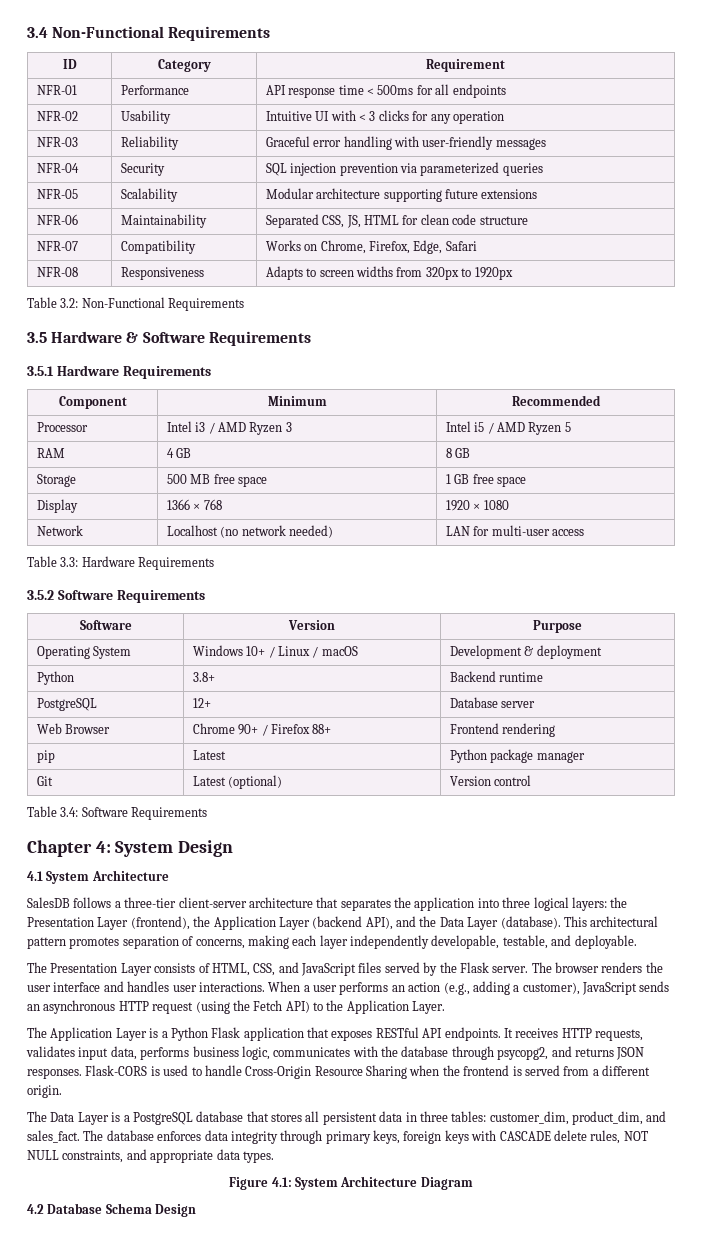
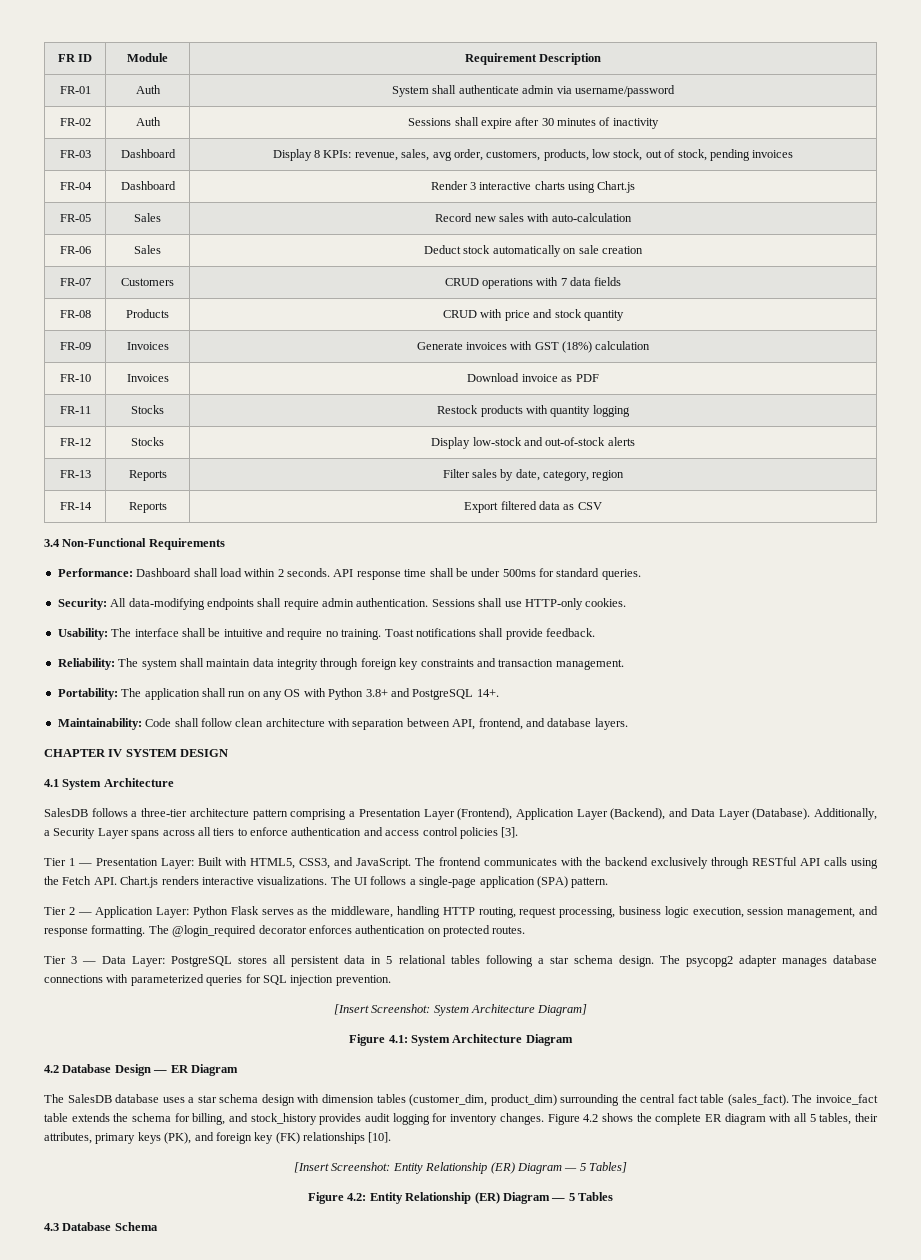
[27,26,271,41] [62,59,77,69] [157,59,211,72] [426,59,505,72] [36,85,77,95] [120,85,189,95] [265,84,506,98] [36,111,78,121] [120,110,171,124] [265,110,504,124] [36,137,78,147] [120,136,179,150] [265,136,546,150] [36,163,79,173] [120,163,165,176] [265,162,543,176] [36,189,78,199] [120,188,178,202] [265,188,538,202] [36,214,78,225] [120,214,207,228] [265,214,528,228] [36,241,78,251] [120,240,196,254] [265,240,477,254] [36,267,78,277] [120,267,204,280] [265,266,513,280] [27,297,245,311] [27,331,311,346] [27,365,211,379] [58,396,127,409] [267,396,327,406] [511,395,601,406] [36,422,88,432] [166,421,292,435] [445,421,571,435] [36,448,65,458] [166,448,192,458] [445,448,471,458] [36,474,76,487] [166,474,268,487] [445,474,527,487] [36,499,78,513] [166,499,222,510] [445,500,509,511] [36,525,83,536] [166,525,334,538] [445,525,585,536] [27,556,215,570] [27,590,205,603] [79,620,132,630] [288,620,335,630] [533,620,582,633] [36,646,132,659] [192,645,358,658] [449,645,602,659] [36,671,74,685] [192,672,215,682] [449,671,544,682] [36,698,97,711] [192,698,211,708] [449,697,536,708] [36,723,111,734] [192,723,332,736] [449,723,556,737] [36,750,55,763] [192,750,226,760] [449,749,585,763] [36,776,53,786] [192,775,283,789] [449,775,532,786] [27,806,208,820] [27,840,234,857] 3.4 Non-Functional Requirements // ID | Category | Requirement // NFR-01 | Performance | API response time < 500ms for all endpoints // NFR-02 | Usability | Intuitive UI with < 3 clicks for any operation // NFR-03 | Reliability | Graceful error handling with user-friendly messages // NFR-04 | Security | SQL injection prevention via parameterized queries // NFR-05 | Scalability | Modular architecture supporting future extensions // NFR-06 | Maintainability | Separated CSS, JS, HTML for clean code structure // NFR-07 | Compatibility | Works on Chrome, Firefox, Edge, Safari // NFR-08 | Responsiveness | Adapts to screen widths from 320px to 1920px // Table 3.2: Non-Functional Requirements // 3.5 Hardware & Software Requirements // 3.5.1 Hardware Requirements // Component | Minimum | Recommended // Processor | Intel i3 / AMD Ryzen 3 | Intel i5 / AMD Ryzen 5 // RAM | 4 GB | 8 GB // Storage | 500 MB free space | 1 GB free space // Display | 1366 × 768 | 1920 × 1080 // Network | Localhost (no network needed) | LAN for multi-user access // Table 3.3: Hardware Requirements // 3.5.2 Software Requirements // Software | Version | Purpose // Operating System | Windows 10+ / Linux / macOS | Development & deployment // Python | 3.8+ | Backend runtime // PostgreSQL | 12+ | Database server // Web Browser | Chrome 90+ / Firefox 88+ | Frontend rendering // pip | Latest | Python package manager // Git | Latest (optional) | Version control // Table 3.4: Software Requirements // Chapter 4: System Design -> [57,54,93,62] [127,53,168,62] [464,53,602,65] [59,86,91,94] [135,85,161,94] [392,85,675,97] [59,118,91,126] [135,117,161,126] [408,117,659,129] [59,150,91,158] [120,149,176,158] [272,149,794,161] [59,182,92,190] [120,181,176,190] [430,181,636,193] [59,214,91,222] [134,213,161,222] [435,213,632,222] [59,246,91,254] [134,245,161,254] [424,245,643,257] [59,278,91,286] [121,278,174,286] [444,277,622,289] [59,310,91,318] [126,309,169,318] [443,309,624,321] [59,342,91,350] [126,342,169,350] [416,341,651,353] [59,374,91,382] [126,374,169,382] [467,373,599,382] [59,406,91,414] [131,405,164,414] [437,405,630,417] [59,438,91,446] [131,437,164,446] [431,437,635,449] [59,470,91,478] [128,470,167,481] [442,469,625,481] [59,502,92,510] [128,502,167,513] [464,501,602,513] [44,538,225,550] [57,568,641,580] [57,598,627,610] [57,628,595,640] [57,658,624,670] [57,688,499,700] [57,718,628,730] [44,749,229,757] FR ID | Module | Requirement Description // FR-01 | Auth | System shall authenticate admin via username/password // FR-02 | Auth | Sessions shall expire after 30 minutes of inactivity // FR-03 | Dashboard | Display 8 KPIs: revenue, sales, avg order, customers, products, low stock, out of stock, pending invoices // FR-04 | Dashboard | Render 3 interactive charts using Chart.js // FR-05 | Sales | Record new sales with auto-calculation // FR-06 | Sales | Deduct stock automatically on sale creation // FR-07 | Customers | CRUD operations with 7 data fields // FR-08 | Products | CRUD with price and stock quantity // FR-09 | Invoices | Generate invoices with GST (18%) calculation // FR-10 | Invoices | Download invoice as PDF // FR-11 | Stocks | Restock products with quantity logging // FR-12 | Stocks | Display low-stock and out-of-stock alerts // FR-13 | Reports | Filter sales by date, category, region // FR-14 | Reports | Export filtered data as CSV // 3.4 Non-Functional Requirements // Performance: Dashboard shall load within 2 seconds. API response time shall be under 500ms for standard queries. // Security: All data-modifying endpoints shall require admin authentication. Sessions shall use HTTP-only cookies. // Usability: The interface shall be intuitive and require no training. Toast notifications shall provide feedback. // Reliability: The system shall maintain data integrity through foreign key constraints and transaction management. // Portability: The application shall run on any OS with Python 3.8+ and PostgreSQL 14+. // Maintainability: Code shall follow clean architecture with separation between API, frontend, and database layers. // CHAPTER IV SYSTEM DESIGN
[178,897,628,911] [27,916,659,930] [27,935,637,949] [27,962,663,976] [27,981,670,995] [27,1000,446,1014] [27,1027,643,1041] [26,1046,645,1060] [27,1065,650,1079] [27,1085,62,1098] [27,1111,269,1125] client-server architecture that separates the application into three logical layers: the Presentation Layer (frontend), the Application Layer (backend API), and the Data Layer (database). This architectural pattern promotes separation of concerns, making each layer independently developable, testable, and deployable. // The Presentation Layer consists of HTML, CSS, and JavaScript files served by the Flask server. The browser renders the user interface and handles user interactions. When a user performs an action (e.g., adding a customer), JavaScript sends an asynchronous HTTP request (using the Fetch API) to the Application Layer. // The Application Layer is a Python Flask application that exposes RESTful API endpoints. It receives HTTP requests, validates input data, performs business logic, communicates with the database through psycopg2, and returns JSON responses. Flask-CORS is used to handle Cross-Origin Resource Sharing when the frontend is served from a different origin. // The Data Layer is a PostgreSQL database that -> [189,808,877,820] [44,827,519,839] [44,857,878,869] [44,876,609,888] [44,906,879,918] [44,925,526,937] [44,956,233,967] architecture pattern comprising a Presentation Layer (Frontend), Application Layer (Backend), and Data Layer (Database). Additionally, a Security Layer spans across all tiers to enforce authentication and access control policies [3]. // Tier 1 — Presentation Layer: Built with HTML5, CSS3, and JavaScript. The frontend communicates with the backend exclusively through RESTful API calls using the Fetch API. Chart.js renders interactive visualizations. The UI follows a single-page application (SPA) pattern. // Tier 2 — Application Layer: Python Flask serves as the middleware, handling HTTP routing, request processing, business logic execution, session management, and response formatting. The @login_required decorator enforces authentication on protected routes. // Tier 3 — Data Layer: PostgreSQL
[419,1111,667,1125] [27,1130,648,1144] [27,1149,274,1163] three tables: customer_dim, product_dim, and sales_fact. The database enforces data integrity through primary keys, foreign keys with CASCADE delete rules, NOT NULL constraints, and appropriate data types. -> [386,955,878,967] [44,974,391,986] [333,1004,588,1016] 5 relational tables following a star schema design. The psycopg2 adapter manages database connections with parameterized queries for SQL injection prevention. // [Insert Screenshot: System Architecture Diagram]
[105,1203,197,1217] Schema Design -> [114,1064,238,1076] [44,1094,878,1106] [44,1113,878,1125] [44,1132,392,1144] [294,1162,627,1174] [308,1192,613,1204] [44,1222,158,1231] Design — ER Diagram // The SalesDB database uses a star schema design with dimension tables (customer_dim, product_dim) surrounding the central fact table (sales_fact). The invoice_fact table extends the schema for billing, and stock_history provides audit logging for inventory changes. Figure 4.2 shows the complete ER diagram with all 5 tables, their attributes, primary keys (PK), and foreign key (FK) relationships [10]. // [Insert Screenshot: Entity Relationship (ER) Diagram — 5 Tables] // Figure 4.2: Entity Relationship (ER) Diagram — 5 Tables // 4.3 Database Schema

